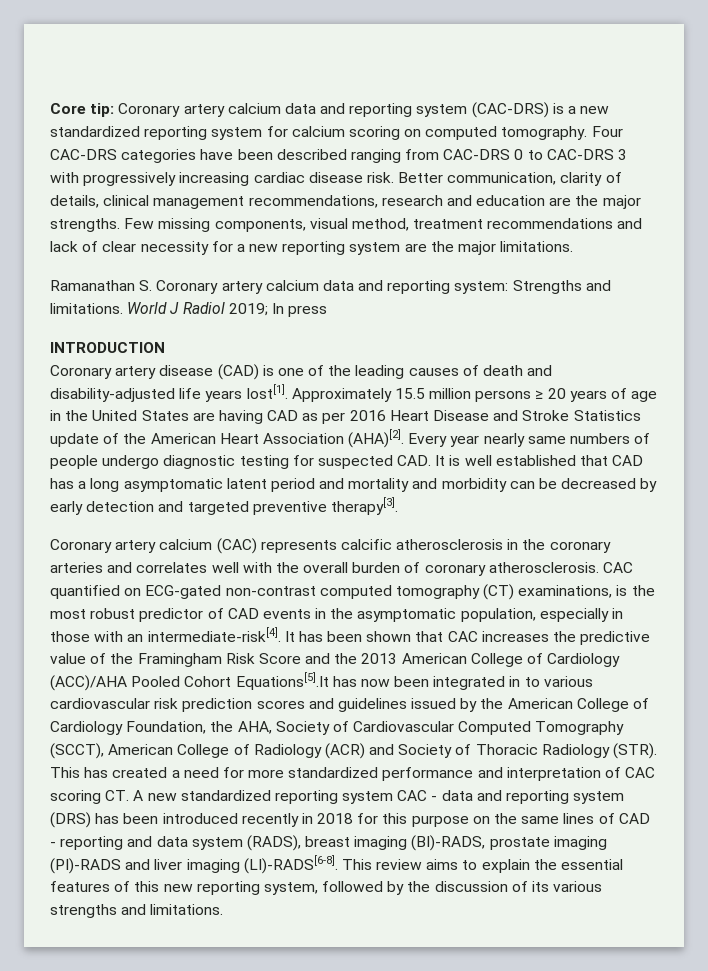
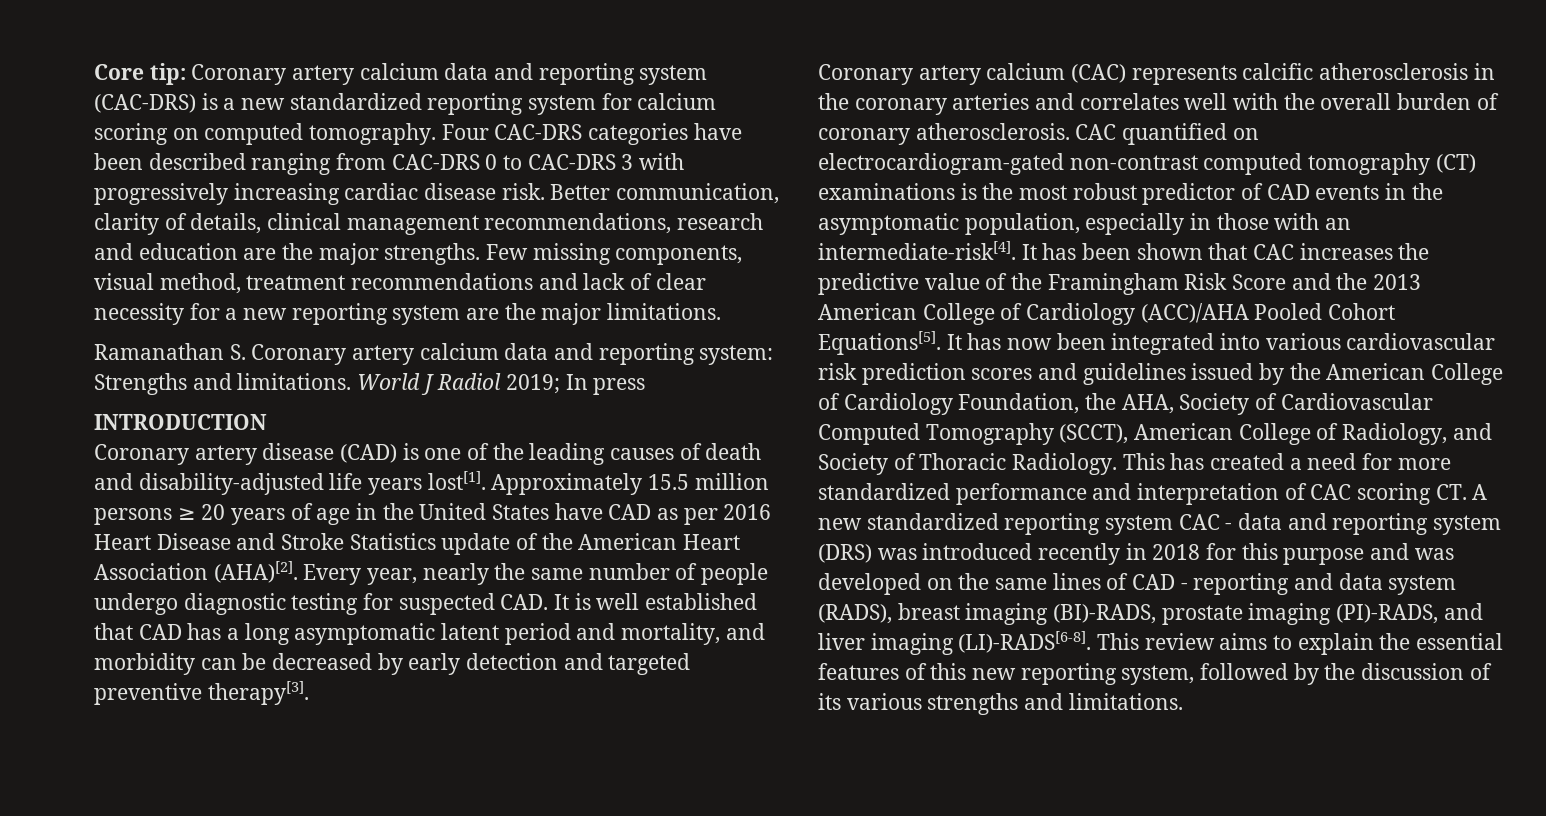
[192,410,263,424] are having -> [554,503,603,520] have
[450,433,631,447] year nearly same numbers -> [367,563,670,585] year, nearly the same number
[348,478,410,492] mortality -> [621,623,721,645] mortality,
[145,585,222,599] ECG-gated -> [818,153,1064,175] electrocardiogram-gated
[518,585,613,598] examinations, -> [818,183,955,200] examinations
[235,672,329,690] Equations[5].It -> [818,331,962,355] Equations[5]. It
[509,676,540,687] in to -> [1220,333,1261,350] into
[253,743,365,759] Radiology (ACR) -> [1342,423,1448,445] Radiology,
[541,743,658,759] Radiology (STR). -> [1012,453,1118,475] Radiology.
[95,813,159,824] has been -> [877,548,917,560] was
(469, 821) none -> [1370,543,1454,560] [818,573,921,595] and was developed
[50,858,121,874] (PI)-RADS -> [1336,604,1439,624] (PI)-RADS,

